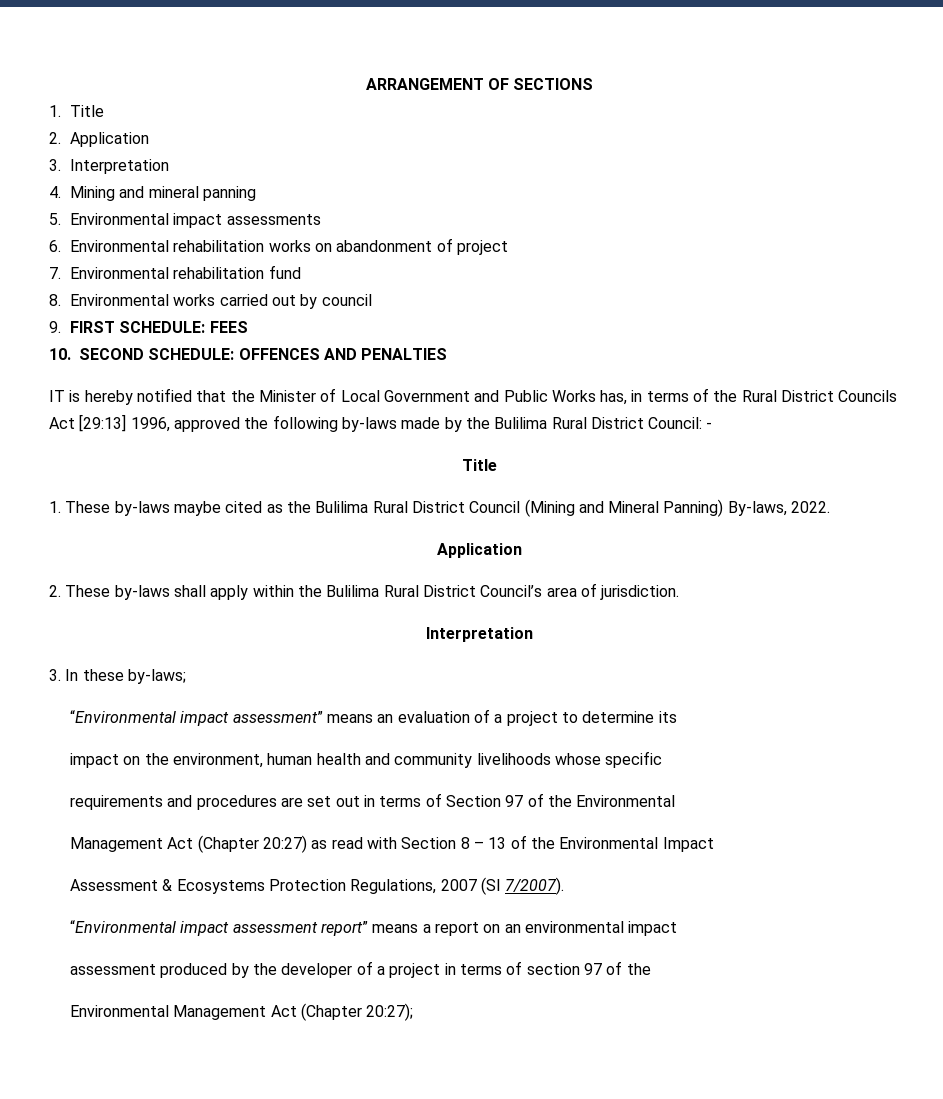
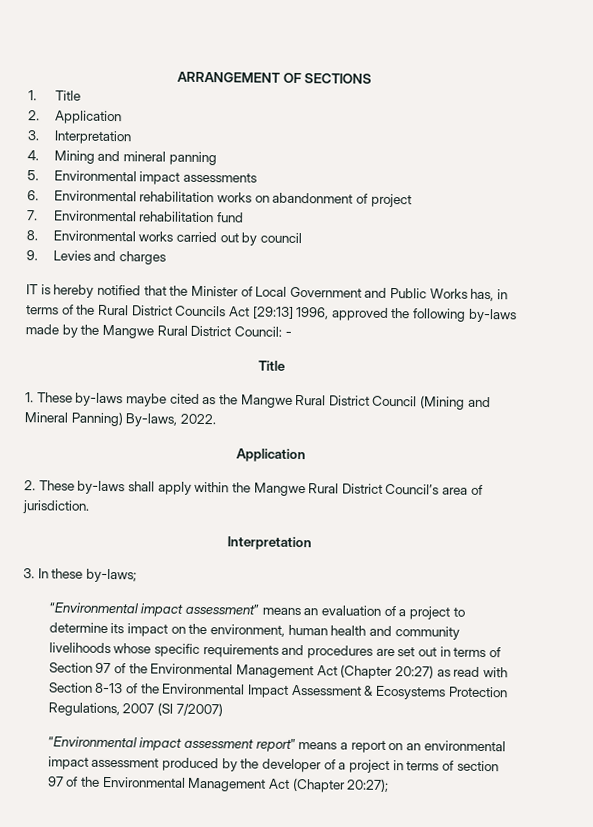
[70,321,248,333] [49,348,448,360] FIRST SCHEDULE: FEES // 10. SECOND SCHEDULE: OFFENCES AND PENALTIES -> [52,250,167,265] Levies and charges
[494,417,548,429] Bulilima -> [101,324,154,339] Mangwe
[315,501,369,513] Bulilima -> [240,394,293,408] Mangwe
[326,585,380,597] Bulilima -> [253,482,306,497] Mangwe
(677, 717) // -> (125, 628) none
(663, 759) // -> (201, 650) none
(676, 801) // -> (234, 669) none
[460,837,507,849] 8 – 13 -> [95,682,124,694] 8-13
(714, 844) // -> (290, 691) none
[505,877,565,895] 7/2007). -> [175,702,223,717] 7/2007)
(678, 928) // -> (89, 763) none
(651, 969) // -> (101, 781) none

